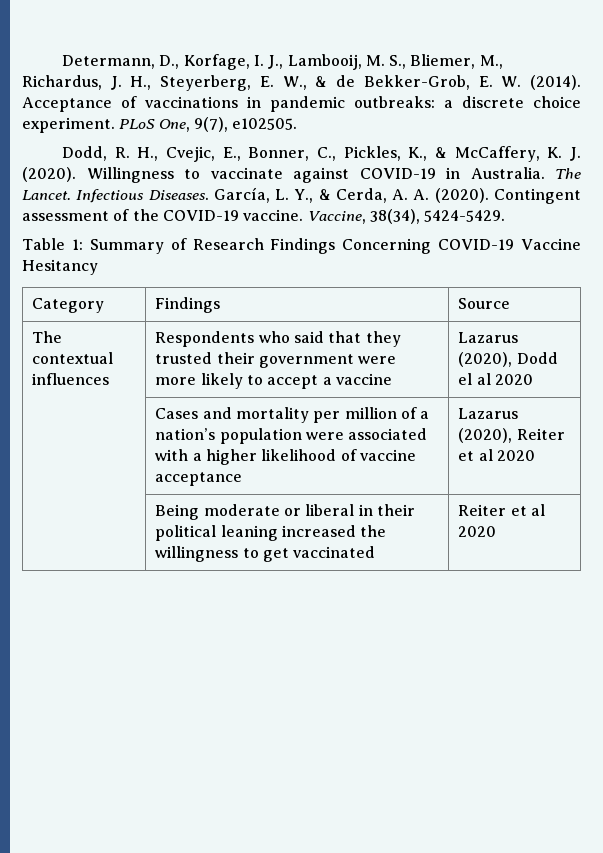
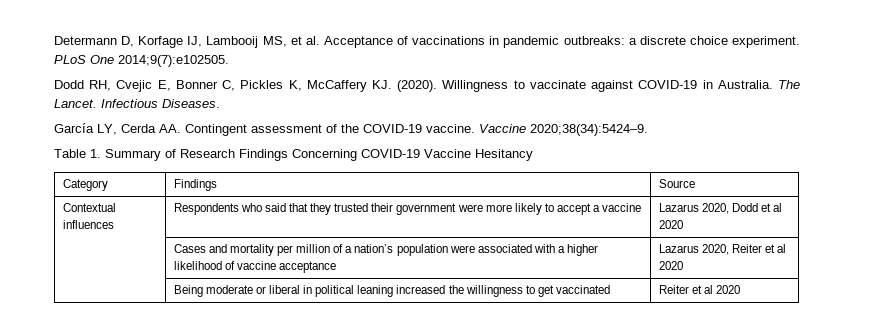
[61,54,503,70] [22,75,582,91] Determann, D., Korfage, I. J., Lambooij, M. S., Bliemer, M., Richardus, J. H., Steyerberg, E. W., & de Bekker-Grob, E. W. (2014). -> [54,36,320,48] Determann D, Korfage IJ, Lambooij MS, et al.
[158,117,298,132] [61,146,582,162] One, 9(7), e102505. // Dodd, R. H., Cvejic, E., Bonner, C., Pickles, K., & McCaffery, K. J. -> [90,55,229,67] [54,80,393,92] One 2014;9(7):e102505. // Dodd RH, Cvejic E, Bonner C, Pickles K, McCaffery KJ.
[213,187,489,203] García, L. Y., & Cerda, A. A. (2020). -> [54,123,181,135] // García LY, Cerda AA.
[307,209,506,224] Vaccine, 38(34), 5424-5429. -> [479,124,648,136] Vaccine 2020;38(34):5424–9.
[71,239,83,250] 1: -> [90,149,101,158] 1.
[32,331,63,343] [32,352,114,364] The contextual -> [62,203,116,212] Contextual
[458,352,558,367] [458,373,473,385] (2020), Dodd el -> [701,203,772,214] 2020, Dodd et
[458,428,513,443] (2020), -> [701,244,729,255] 2020,
[377,504,416,516] their -> (313, 289) none

